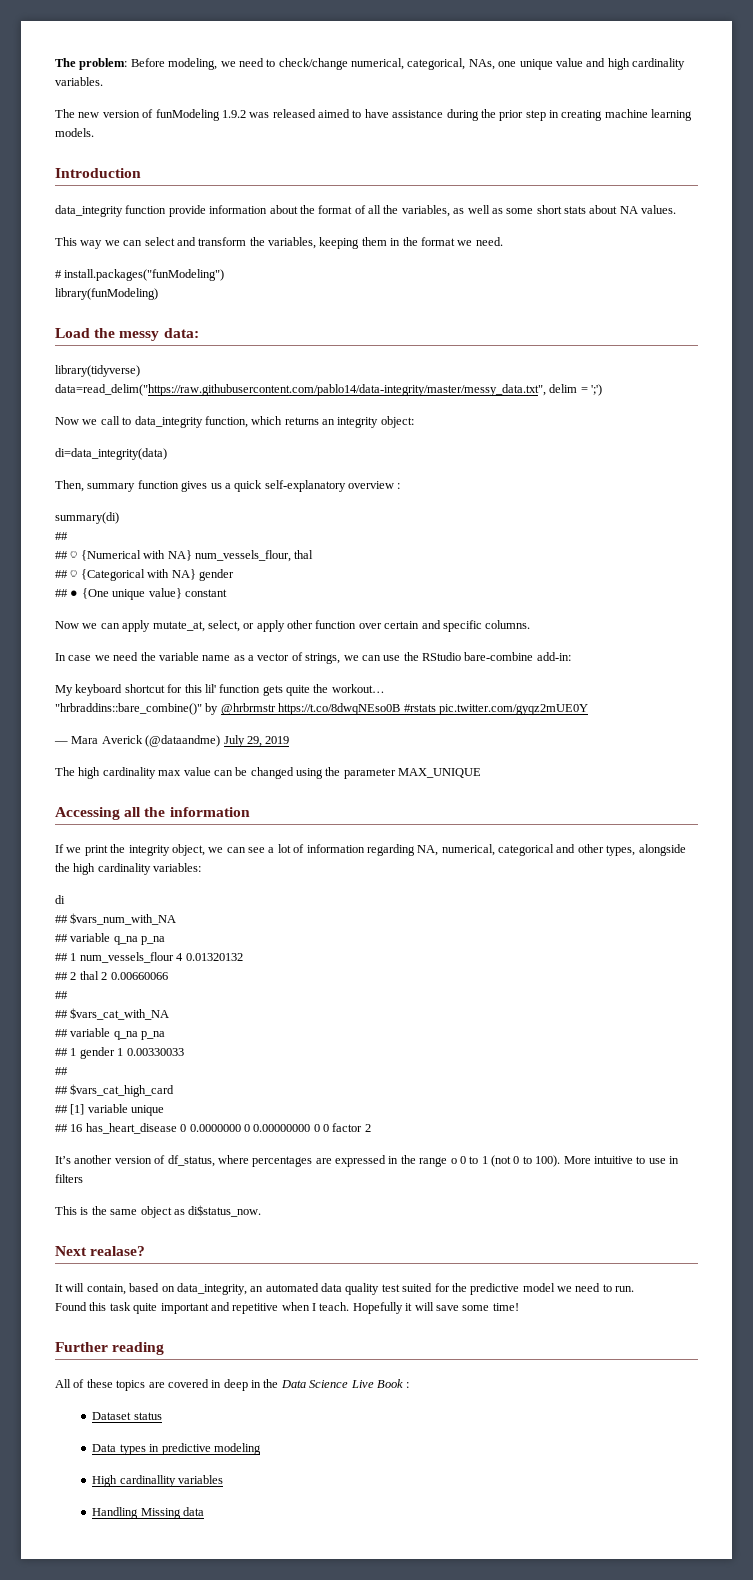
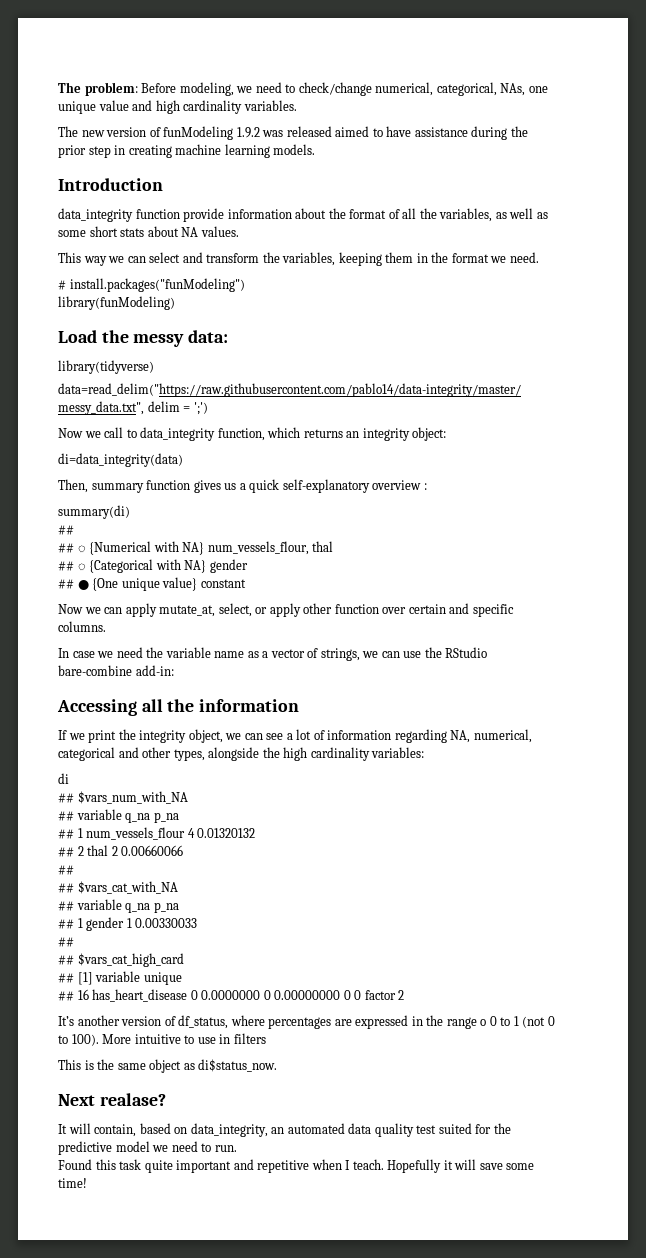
[55,684,385,696] [55,703,588,715] [54,735,290,747] [55,767,482,779] // My keyboard shortcut for this lil' function gets quite the workout… // "hrbraddins::bare_combine()" by @hrbrmstr https://t.co/8dwqNEso0B #rstats pic.twitter.com/gyqz2mUE0Y // — Mara Averick (@dataandme) July 29, 2019 // The high cardinality max value can be changed using the parameter MAX_UNIQUE -> (174, 670) none
[55,1342,165,1355] [55,1379,410,1391] [92,1412,162,1420] [92,1443,261,1455] [92,1475,224,1487] [92,1507,205,1519] // Further reading // All of these topics are covered in deep in the Data Science Live Book : // Dataset status // Data types in predictive modeling // High cardinallity variables // Handling Missing data -> (87, 1183) none

